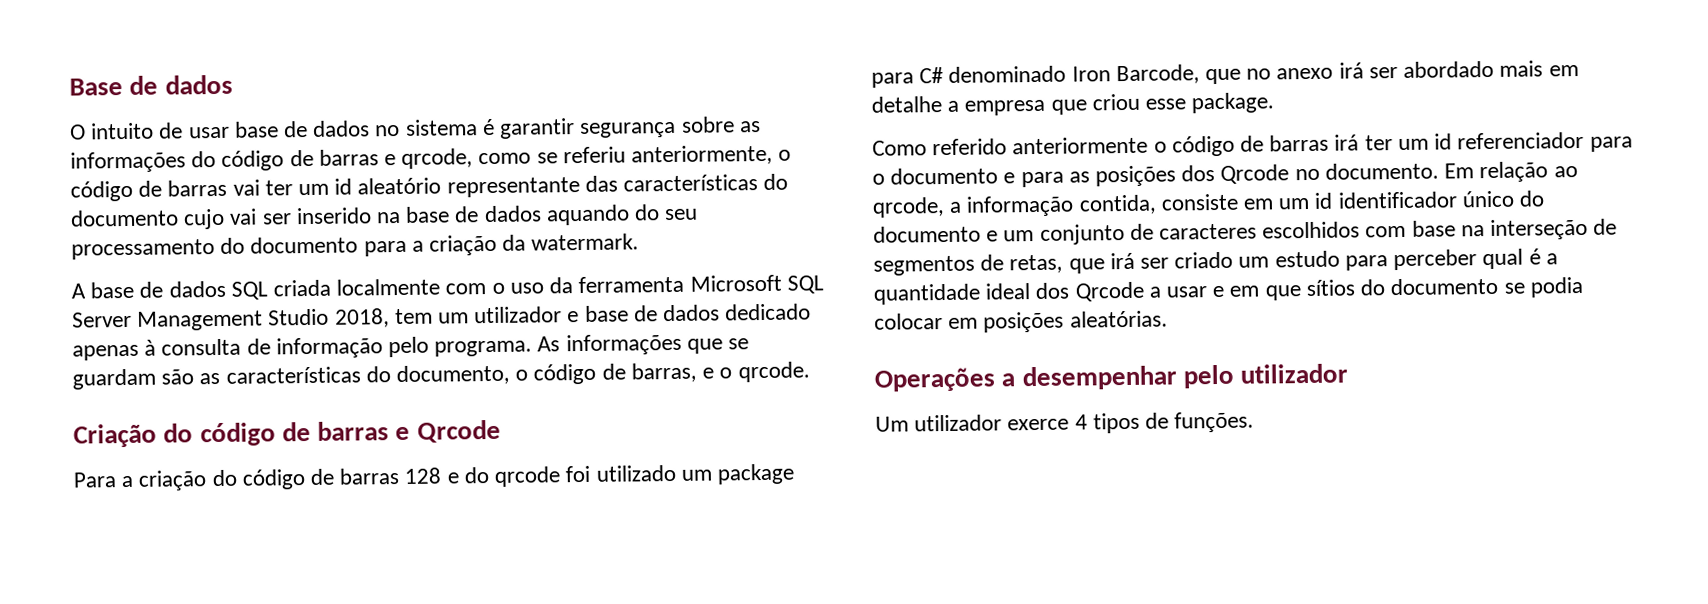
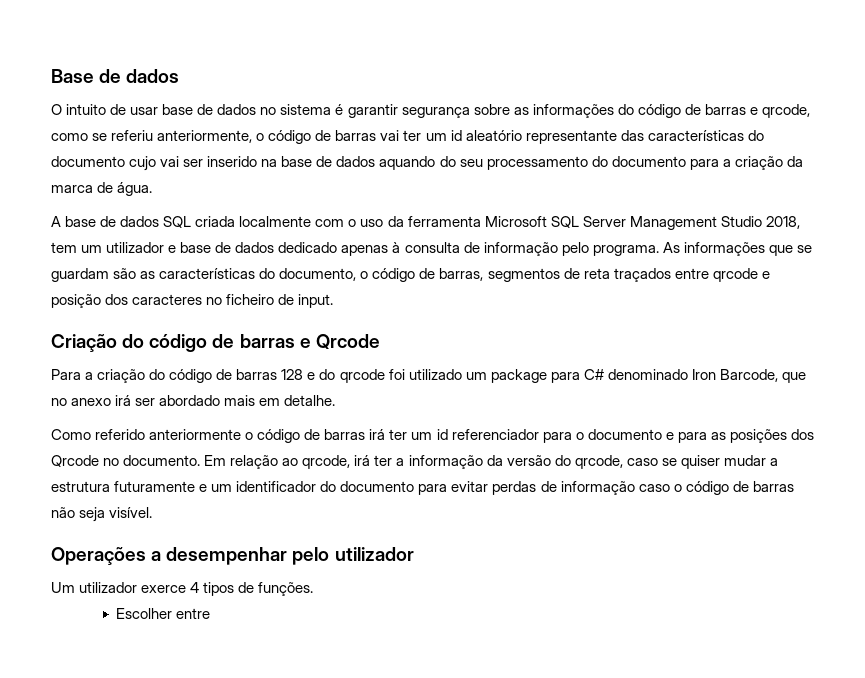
[531,233,640,251] watermark. -> [51,182,153,196] marca de água.
[702,361,810,383] e o qrcode. -> [487,268,770,282] [51,294,334,308] segmentos de reta traçados entre qrcode e posição dos caracteres no ficheiro de input.
[871,92,1275,116] detalhe a empresa que criou esse package. -> [284,395,336,406] detalhe.
[949,190,1545,217] [873,218,1618,245] [873,248,1558,276] [873,276,1583,305] [874,310,1168,333] a informação contida, consiste em um id identificador único do documento e um conjunto de caracteres escolhidos com base na interseção de segmentos de retas, que irá ser criado um estudo para perceber qual é a quantidade ideal dos Qrcode a usar e em que sítios do documento se podia colocar em posições aleatórias. -> [354,455,778,469] [51,481,794,495] [51,507,153,522] irá ter a informação da versão do qrcode, caso se quiser mudar a estrutura futuramente e um identificador do documento para evitar perdas de informação caso o código de barras não seja visível.
(1255, 422) none -> [116,608,211,619] // Escolher entre

